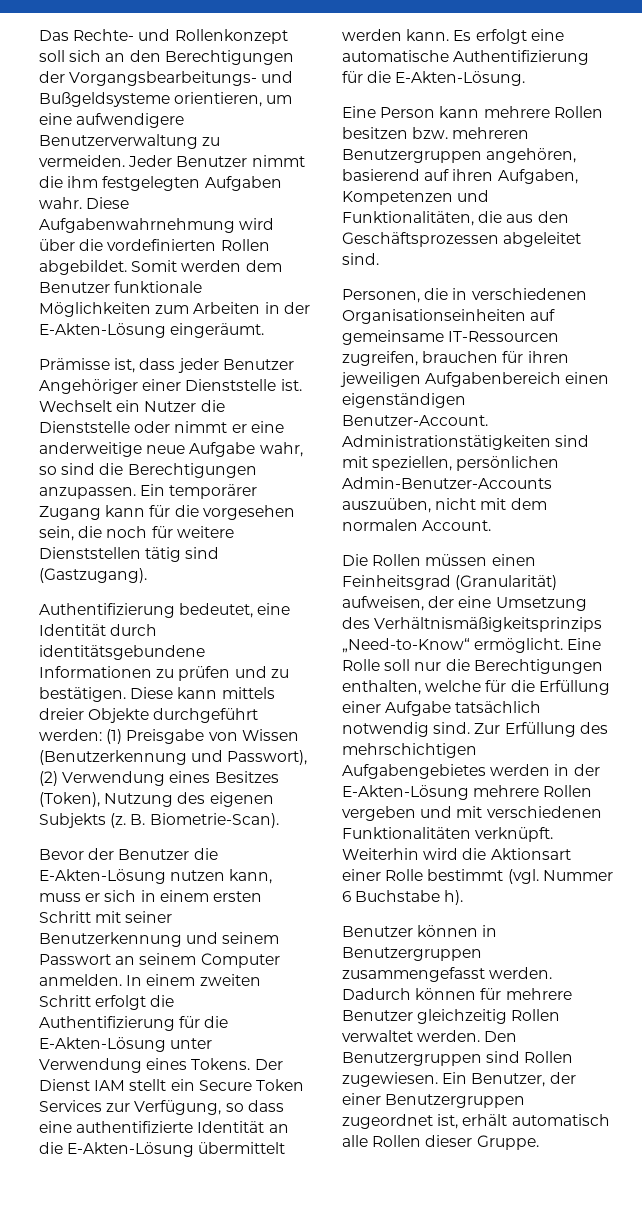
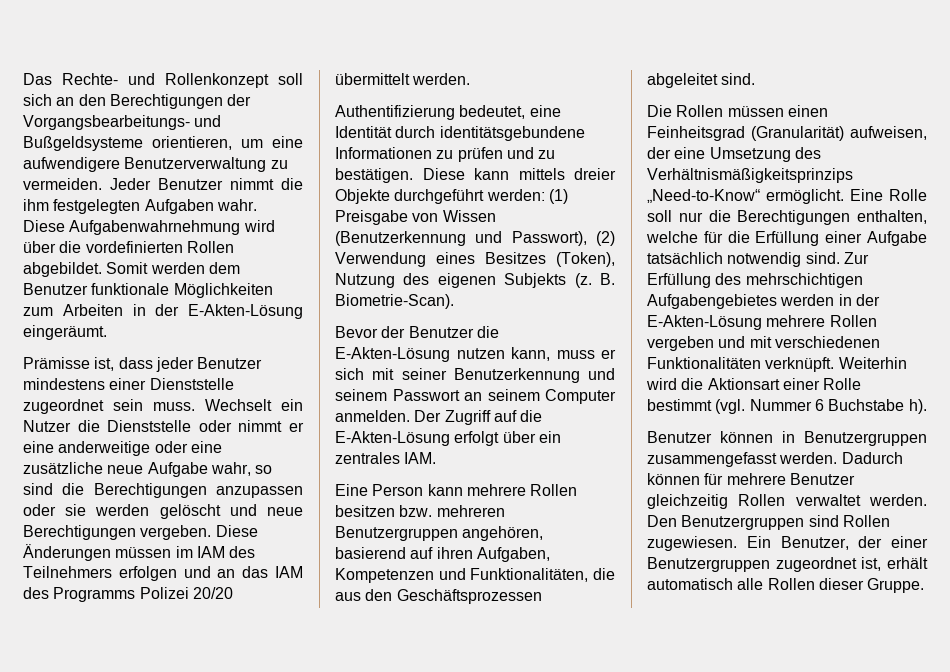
[39,379,138,394] Angehöriger -> [23,378,105,390] mindestens
[280,379,302,391] ist. -> [23,399,195,414] zugeordnet sein muss.
(142, 449) none -> [154,441,222,453] [23,462,103,474] oder eine zusätzliche
[39,484,258,499] [39,505,295,520] [39,526,234,541] [39,547,220,562] [39,568,147,583] anzupassen. Ein temporärer Zugang kann für die vorgesehen sein, die noch für weitere Dienststellen tätig sind (Gastzugang). -> [216,486,303,498] [23,504,303,519] [23,525,258,540] [23,544,256,561] [23,566,303,581] [23,587,233,602] [335,73,471,85] anzupassen oder sie werden gelöscht und neue Berechtigungen vergeben. Diese Änderungen müssen im IAM des Teilnehmers erfolgen und an das IAM des Programms Polizei 20/20 übermittelt werden.
[140,890,262,902] [39,911,91,923] in einem ersten Schritt -> (364, 374) none
[126,974,261,986] [39,995,175,1010] [39,1016,229,1031] [39,1037,213,1052] [39,1058,283,1073] [39,1079,304,1091] [39,1100,284,1115] [39,1121,289,1133] [39,1142,286,1157] [342,29,564,44] [342,50,590,65] [342,71,526,86] In einem zweiten Schritt erfolgt die Authentifizierung für die E-Akten-Lösung unter Verwendung eines Tokens. Der Dienst IAM stellt ein Secure Token Services zur Verfügung, so dass eine authentifizierte Identität an die E-Akten-Lösung übermittelt werden kann. Es erfolgt eine automatische Authentifizierung für die E-Akten-Lösung. -> [414,410,543,425] [335,431,561,446] [335,452,437,464] Der Zugriff auf die E-Akten-Lösung erfolgt über ein zentrales IAM.
[342,288,587,303] [342,309,556,324] [342,330,560,345] [342,351,569,366] [340,372,610,387] [342,393,466,408] [342,415,488,426] [342,435,590,450] [342,456,560,471] [342,477,552,489] [342,498,547,513] [342,519,492,531] // Personen, die in verschiedenen Organisationseinheiten auf gemeinsame IT-Ressourcen zugreifen, brauchen für ihren jeweiligen Aufgabenbereich einen eigenständigen Benutzer-Account. Administrationstätigkeiten sind mit speziellen, persönlichen Admin-Benutzer-Accounts auszuüben, nicht mit dem normalen Account. -> (756, 79) none

